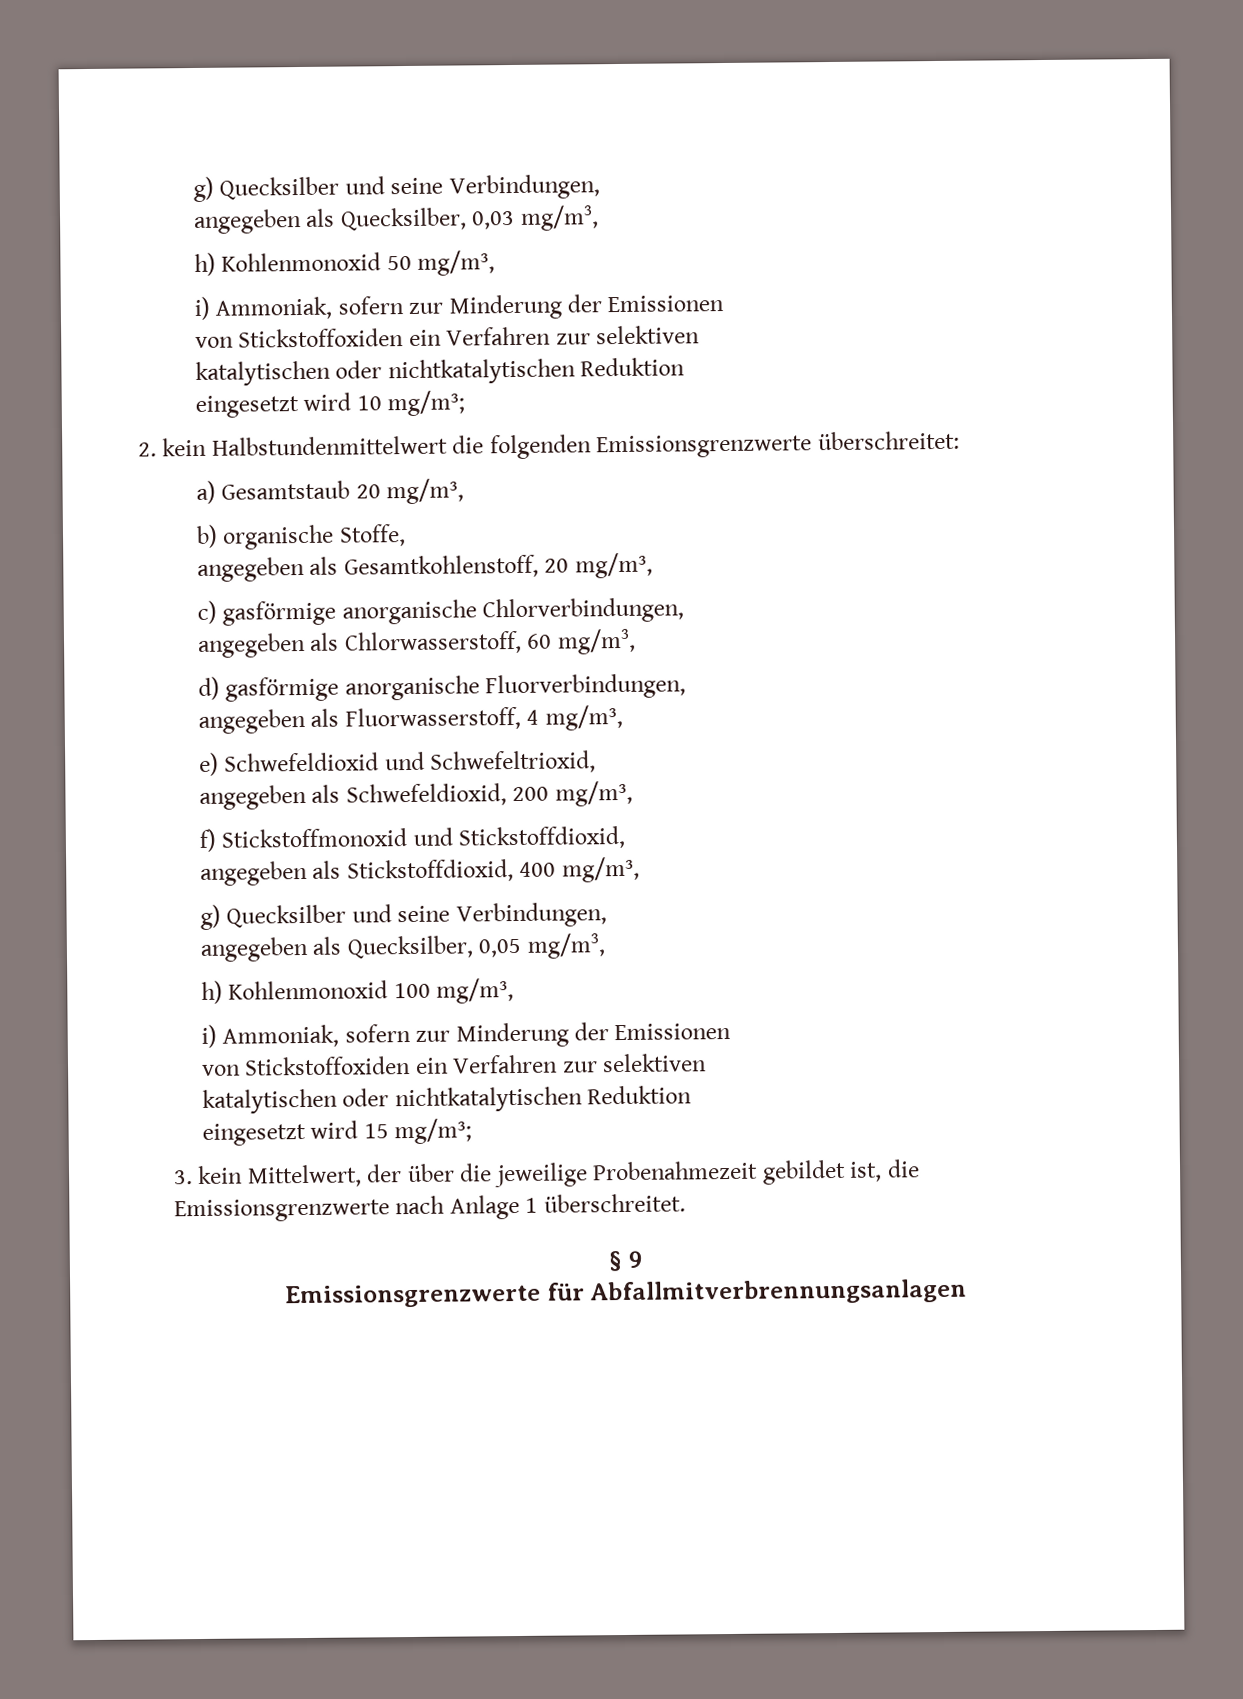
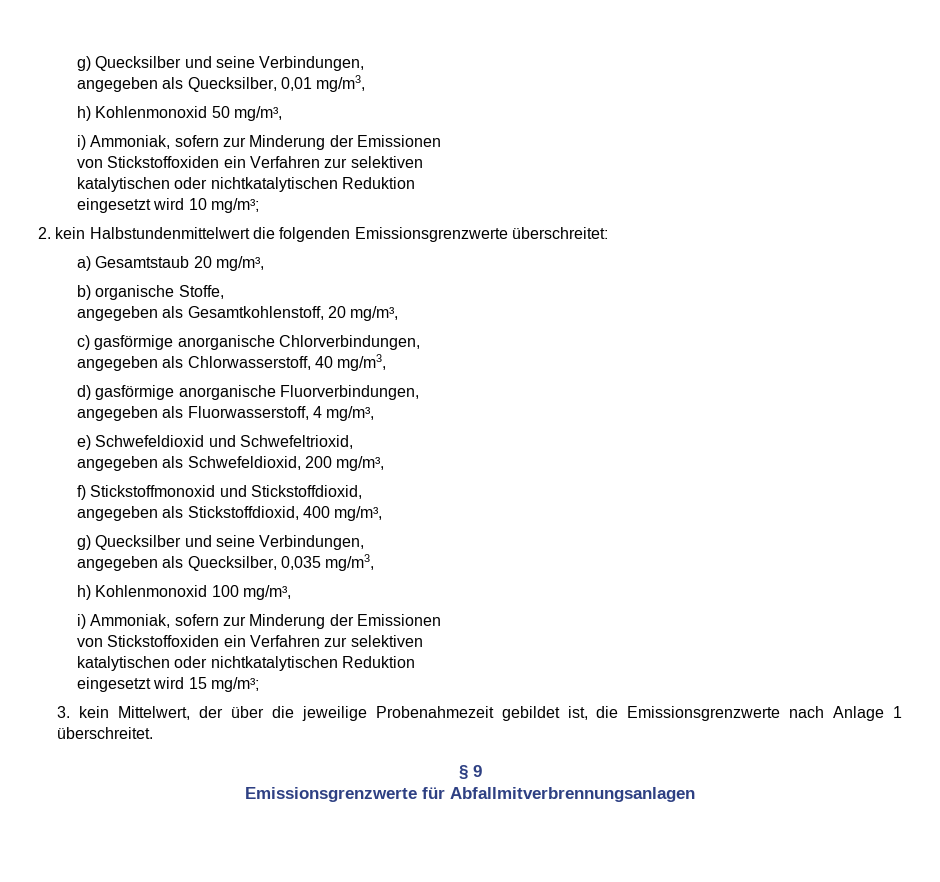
[192,174,600,203] [192,207,516,235] g) Quecksilber und seine Verbindungen, // angegeben als Quecksilber, 0,03 -> [76,56,365,71] [76,77,312,92] g) Quecksilber und seine Verbindungen, // angegeben als Quecksilber, 0,01
[526,633,553,649] 60 -> [314,356,333,368] 40
[478,938,523,958] 0,05 -> [280,556,321,570] 0,035

